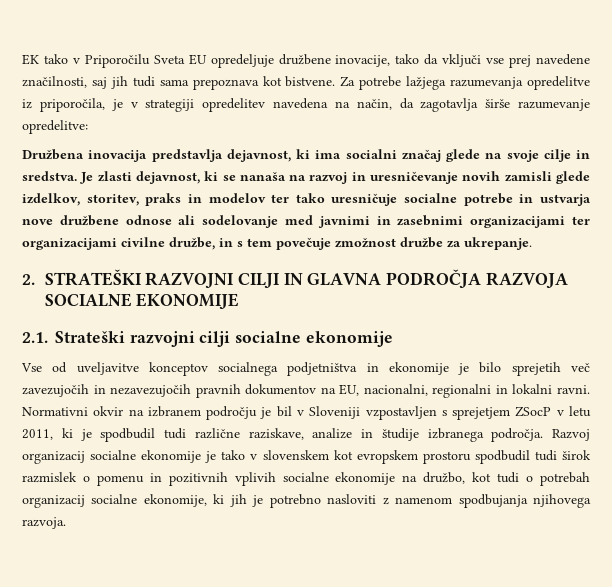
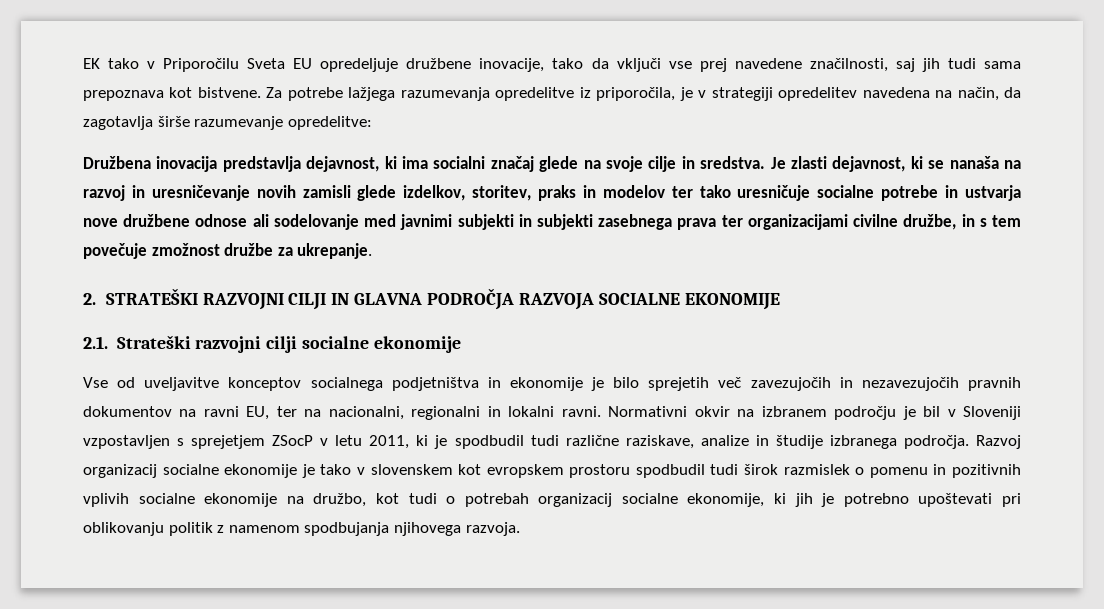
[376,215,566,228] in zasebnimi organizacijami -> [457,214,717,230] subjekti in subjekti zasebnega prava
[339,384,360,396] EU, -> [203,406,322,420] ravni EU, ter na
[327,494,377,504] nasloviti -> [918,493,1022,507] [83,522,213,536] upoštevati pri oblikovanju politik

